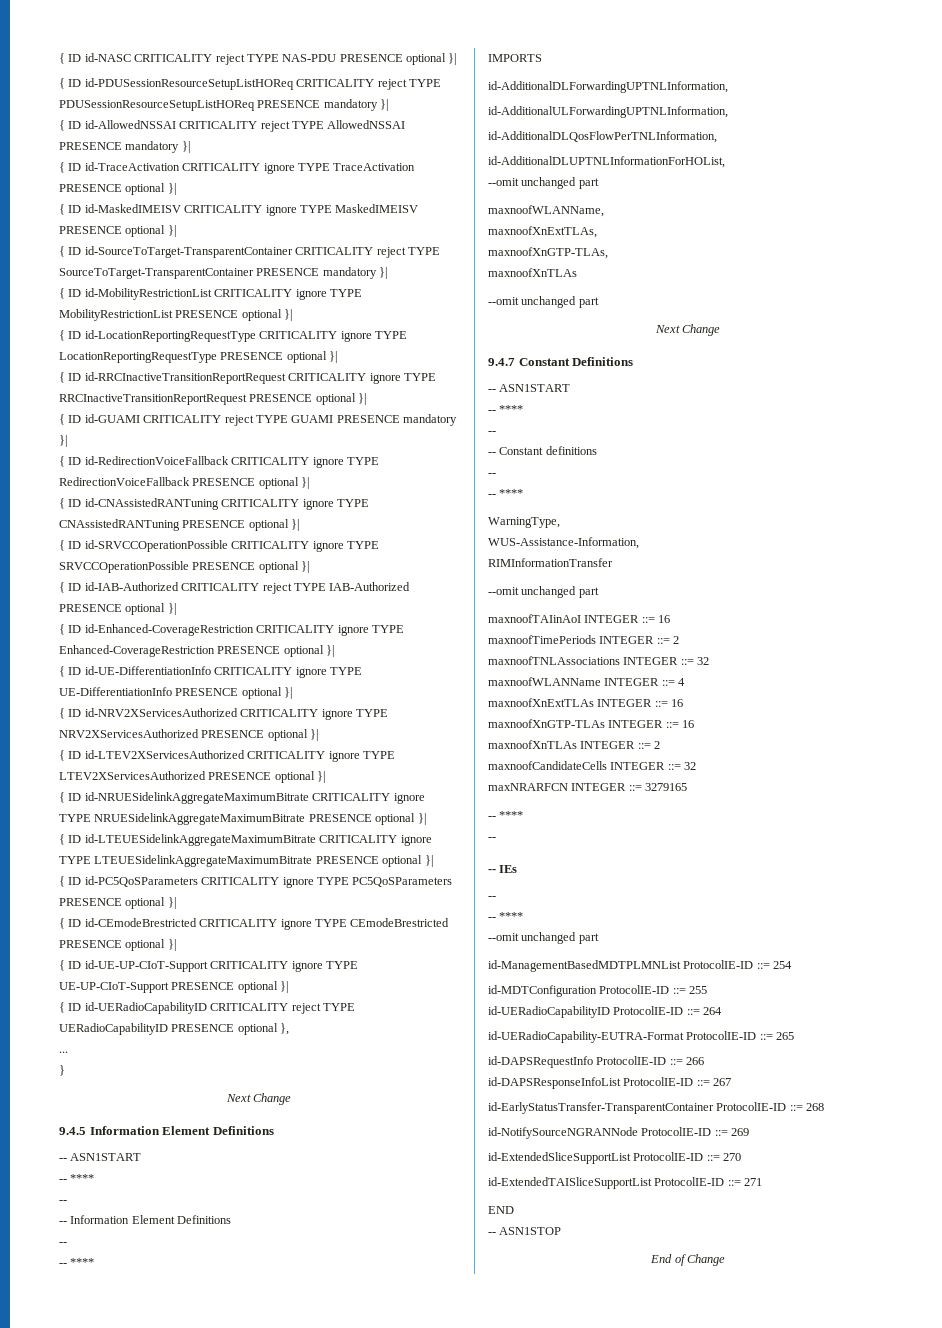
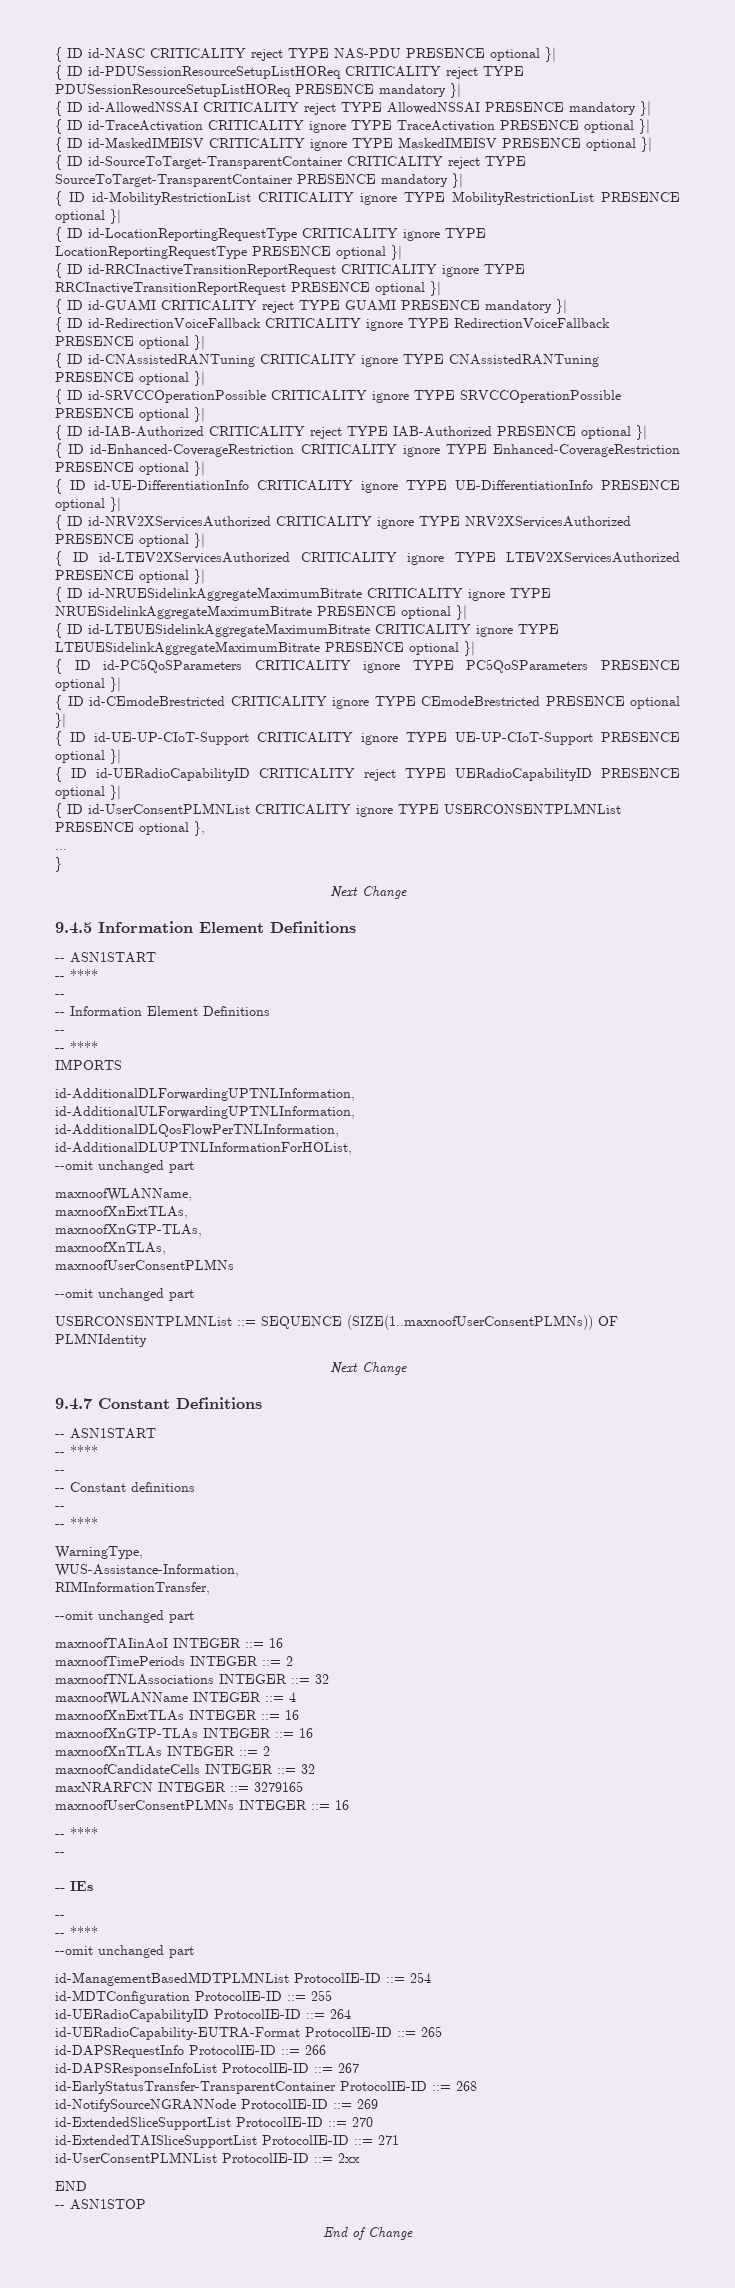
(278, 1029) none -> [110,785,121,800] [55,803,621,818] [55,822,189,835] }| // { ID id-UserConsentPLMNList CRITICALITY ignore TYPE USERCONSENTPLMNList PRESENCE optional
[488,268,577,277] [488,296,599,308] maxnoofXnTLAs // --omit unchanged part -> [55,1242,166,1255] [55,1259,234,1270] [55,1288,194,1301] [55,1315,618,1330] [55,1333,147,1347] maxnoofXnTLAs, // maxnoofUserConsentPLMNs // --omit unchanged part // USERCONSENTPLMNList ::= SEQUENCE (SIZE(1..maxnoofUserConsentPLMNs)) OF PLMNIdentity
[488,558,613,567] RIMInformationTransfer -> [55,1581,210,1595] RIMInformationTransfer,
(688, 787) none -> [55,1799,349,1810] // maxnoofUserConsentPLMNs INTEGER ::= 16
(763, 1182) none -> [55,2152,360,2163] // id-UserConsentPLMNList ProtocolIE-ID ::= 2xx

